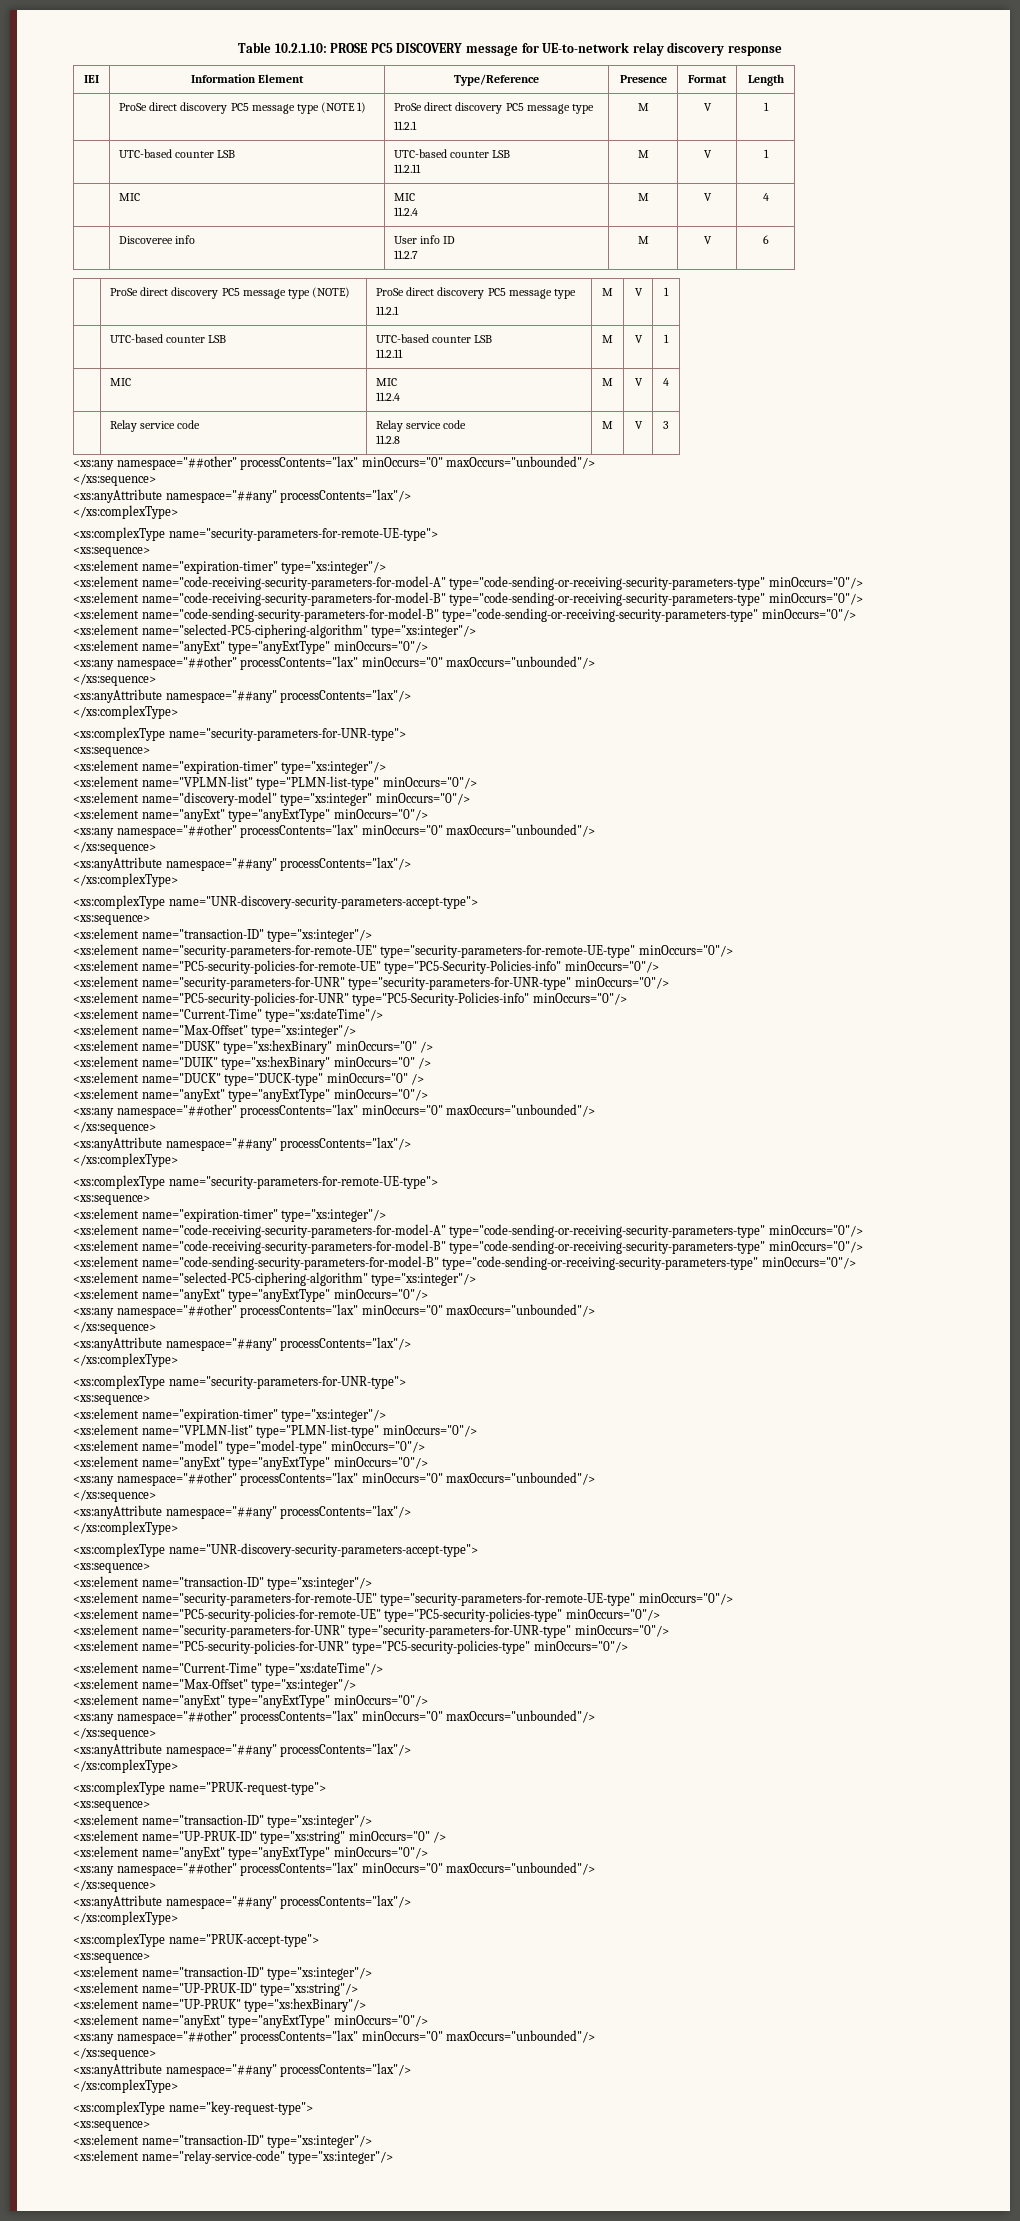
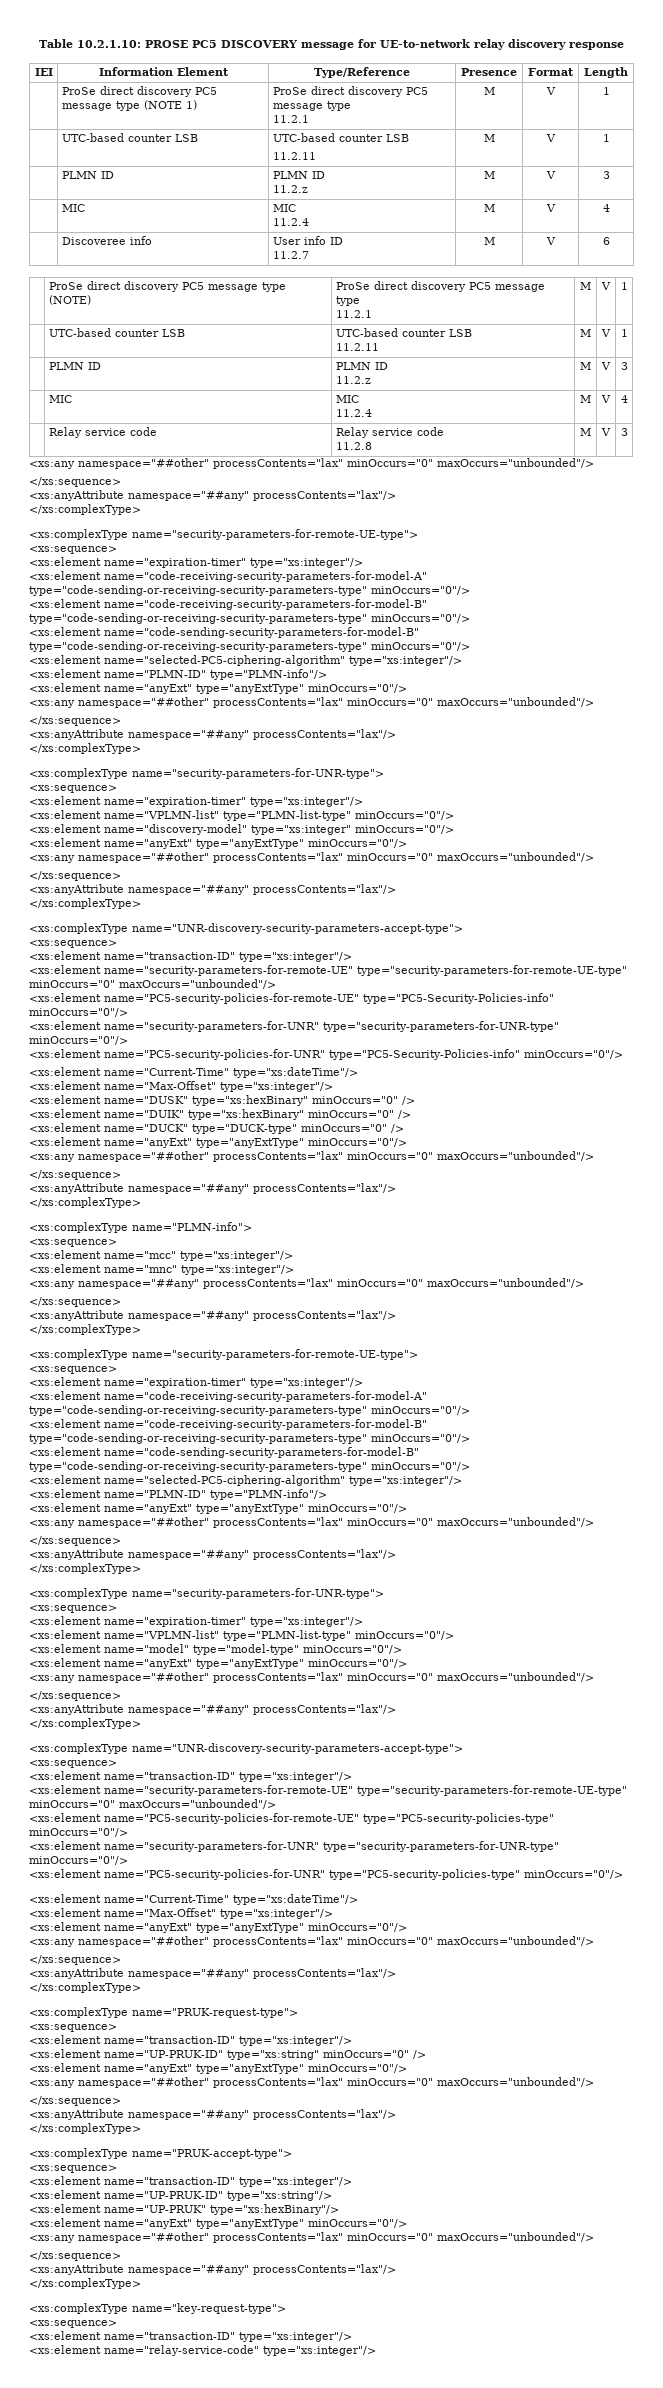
(769, 153) none -> [61,171,114,179] [272,171,325,179] [272,185,308,193] [483,171,495,179] [545,171,556,179] [602,171,610,179] // | PLMN ID | PLMN ID // 11.2.z | M | V | 3
(669, 338) none -> [48,362,101,370] [335,362,388,370] [335,376,371,384] [580,362,591,370] [601,362,611,370] [620,362,628,370] // | PLMN ID | PLMN ID // 11.2.z | M | V | 3
(477, 631) none -> [29,669,327,680] // <xs:element name="PLMN-ID" type="PLMN-info"/>
[638,945,733,957] minOccurs="0"/> -> [29,979,276,989] minOccurs="0" maxOccurs="unbounded"/>
(178, 1160) none -> [29,1222,252,1233] [29,1239,117,1247] [29,1250,293,1261] [29,1264,294,1275] [29,1278,584,1289] [29,1297,121,1307] [29,1310,396,1321] [29,1324,141,1335] // <xs:complexType name="PLMN-info"> // <xs:sequence> // <xs:element name="mcc" type="xs:integer"/> // <xs:element name="mnc" type="xs:integer"/> // <xs:any namespace="##any" processContents="lax" minOccurs="0" maxOccurs="unbounded"/> // </xs:sequence> // <xs:anyAttribute namespace="##any" processContents="lax"/> // </xs:complexType>
(477, 1279) none -> [29,1489,327,1500] // <xs:element name="PLMN-ID" type="PLMN-info"/>
[638,1593,733,1605] minOccurs="0"/> -> [29,1799,276,1809] minOccurs="0" maxOccurs="unbounded"/>

